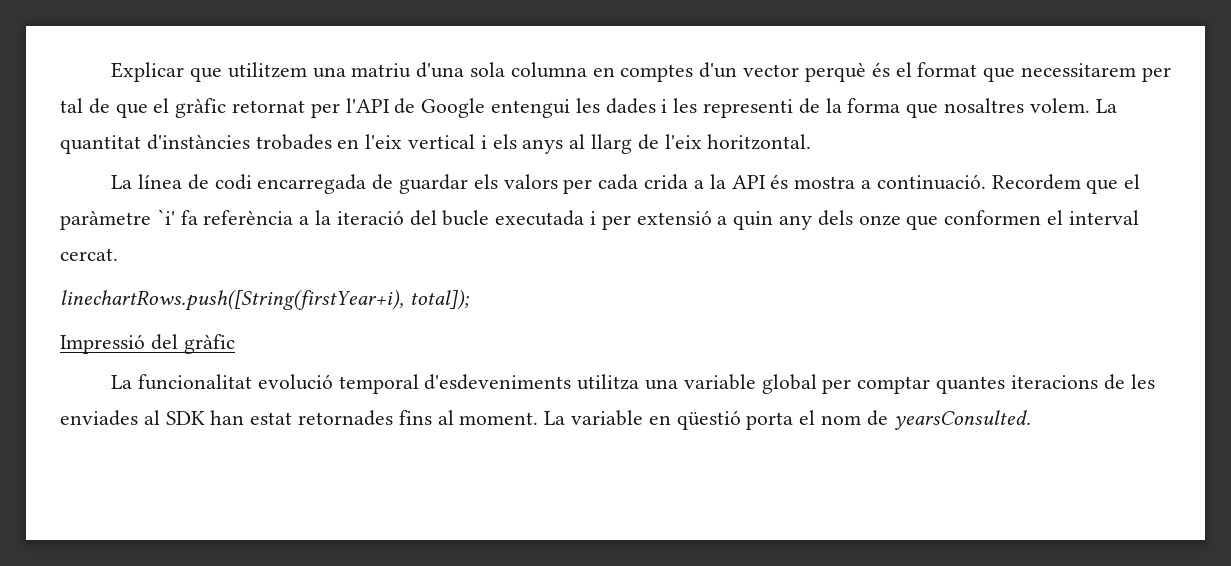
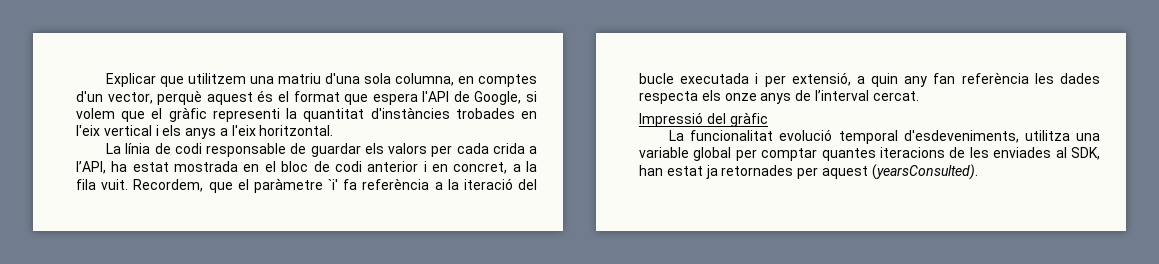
[510,62,587,78] columna -> [395,73,455,86] columna,
[743,62,866,82] vector perquè -> [107,90,253,105] vector, perquè aquest
[1020,63,1171,82] [60,98,1117,118] necessitarem per tal de que el gràfic retornat per l'API de Google entengui les dades i les representi de la forma que nosaltres volem. La -> [372,91,537,105] [76,107,298,122] espera l'API de Google, si volem que el gràfic representi la
[569,134,659,154] al llarg de -> [219,128,228,136] a
[138,174,367,194] línea de codi encarregada -> [125,143,287,157] línia de codi responsable
[709,174,1081,190] la API és mostra a continuació. Recordem -> [76,161,537,174] [76,179,204,192] l’API, ha estat mostrada en el bloc de codi anterior i en concret, a la fila vuit. Recordem,
[636,210,712,225] extensió -> [791,72,851,86] extensió,
[817,210,1139,230] dels onze que conformen el interval -> [933,72,1100,84] [639,90,869,104] fan referència les dades respecta els onze anys de l’interval
[60,289,469,311] // linechartRows.push([String(firstYear+i), total]); -> (919, 96) none
[424,374,572,390] d'esdeveniments -> [903,130,1019,143] d'esdeveniments,
[165,411,205,425] SDK -> [1071,147,1100,160] SDK,
[298,410,1031,430] retornades fins al moment. La variable en qüestió porta el nom de yearsConsulted. -> [705,164,978,180] ja retornades per aquest (yearsConsulted).

